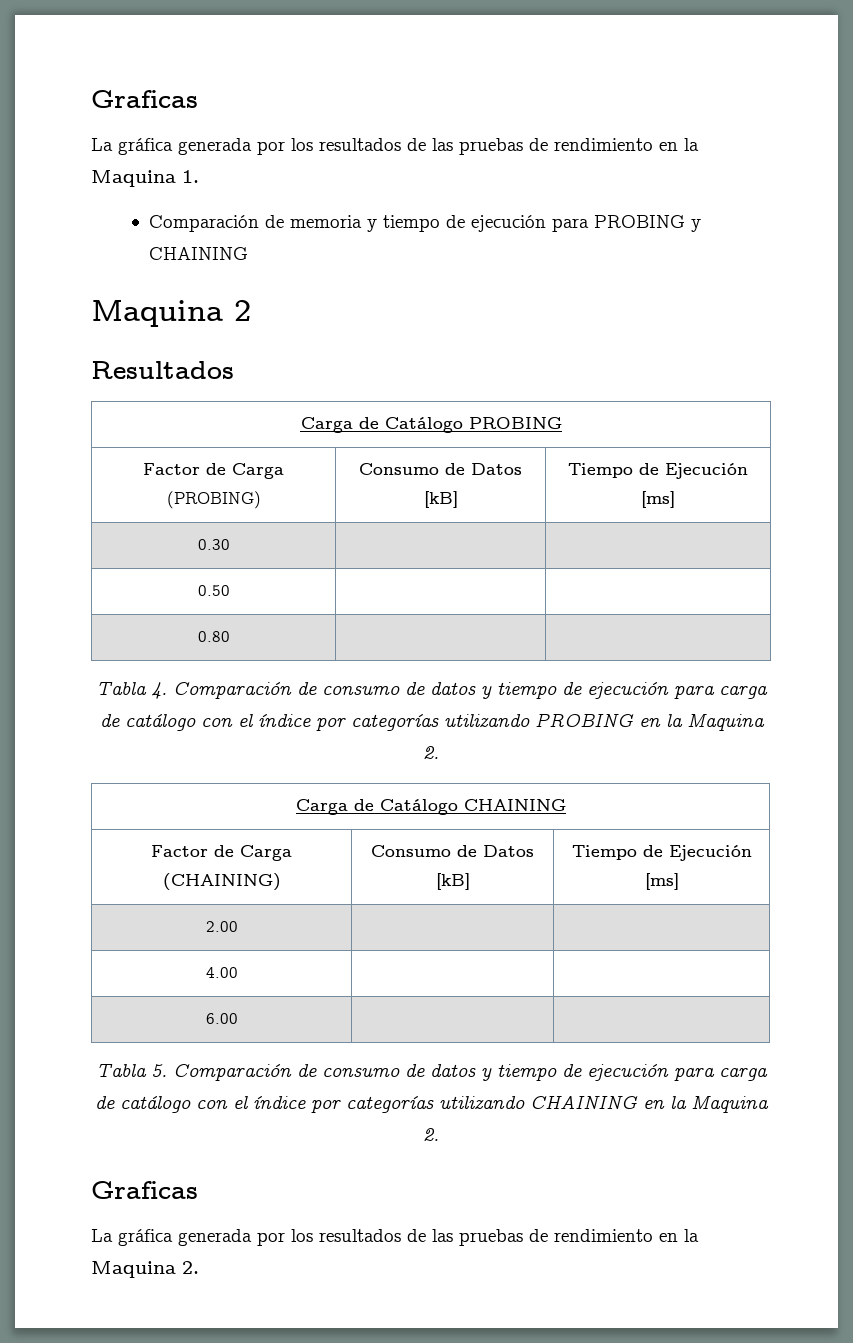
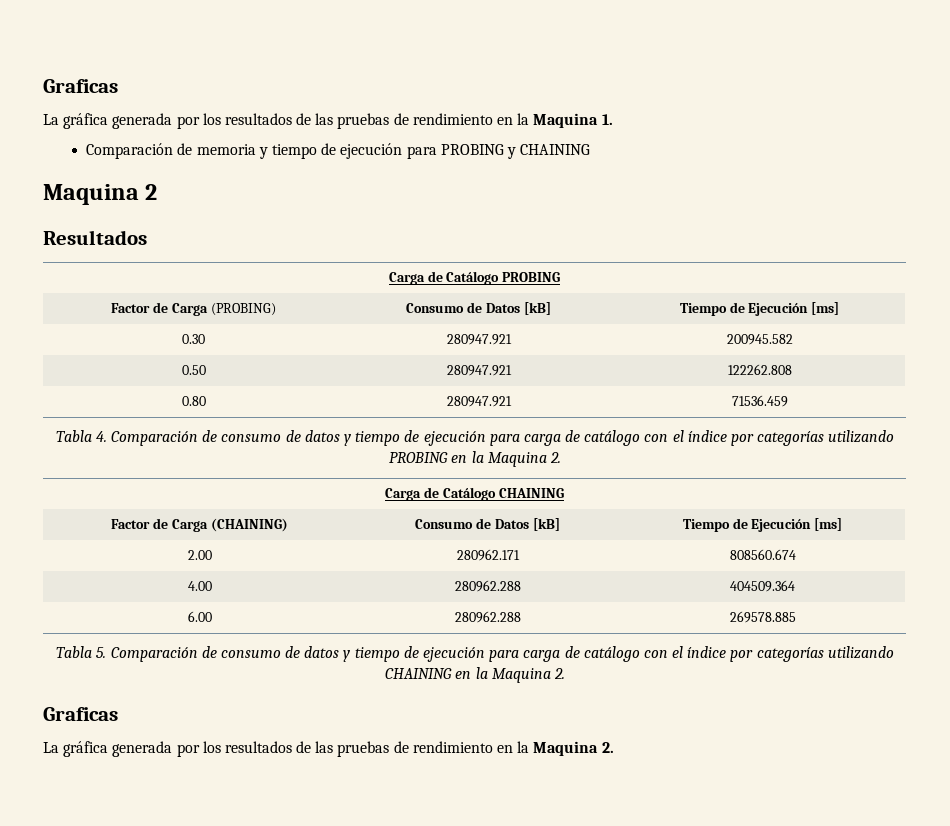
(230, 544) | -> [446,334,512,345] [726,334,793,345] 280947.921 | 200945.582
(230, 590) | -> [446,365,512,376] [727,364,792,375] 280947.921 | 122262.808
(230, 636) | -> [446,396,512,407] [731,395,788,407] 280947.921 | 71536.459
(238, 926) | -> [456,549,520,561] [729,549,796,560] 280962.171 | 808560.674
(238, 972) | -> [454,580,521,592] [730,580,795,592] 280962.288 | 404509.364
(238, 1018) | -> [454,611,521,623] [729,611,796,623] 280962.288 | 269578.885

